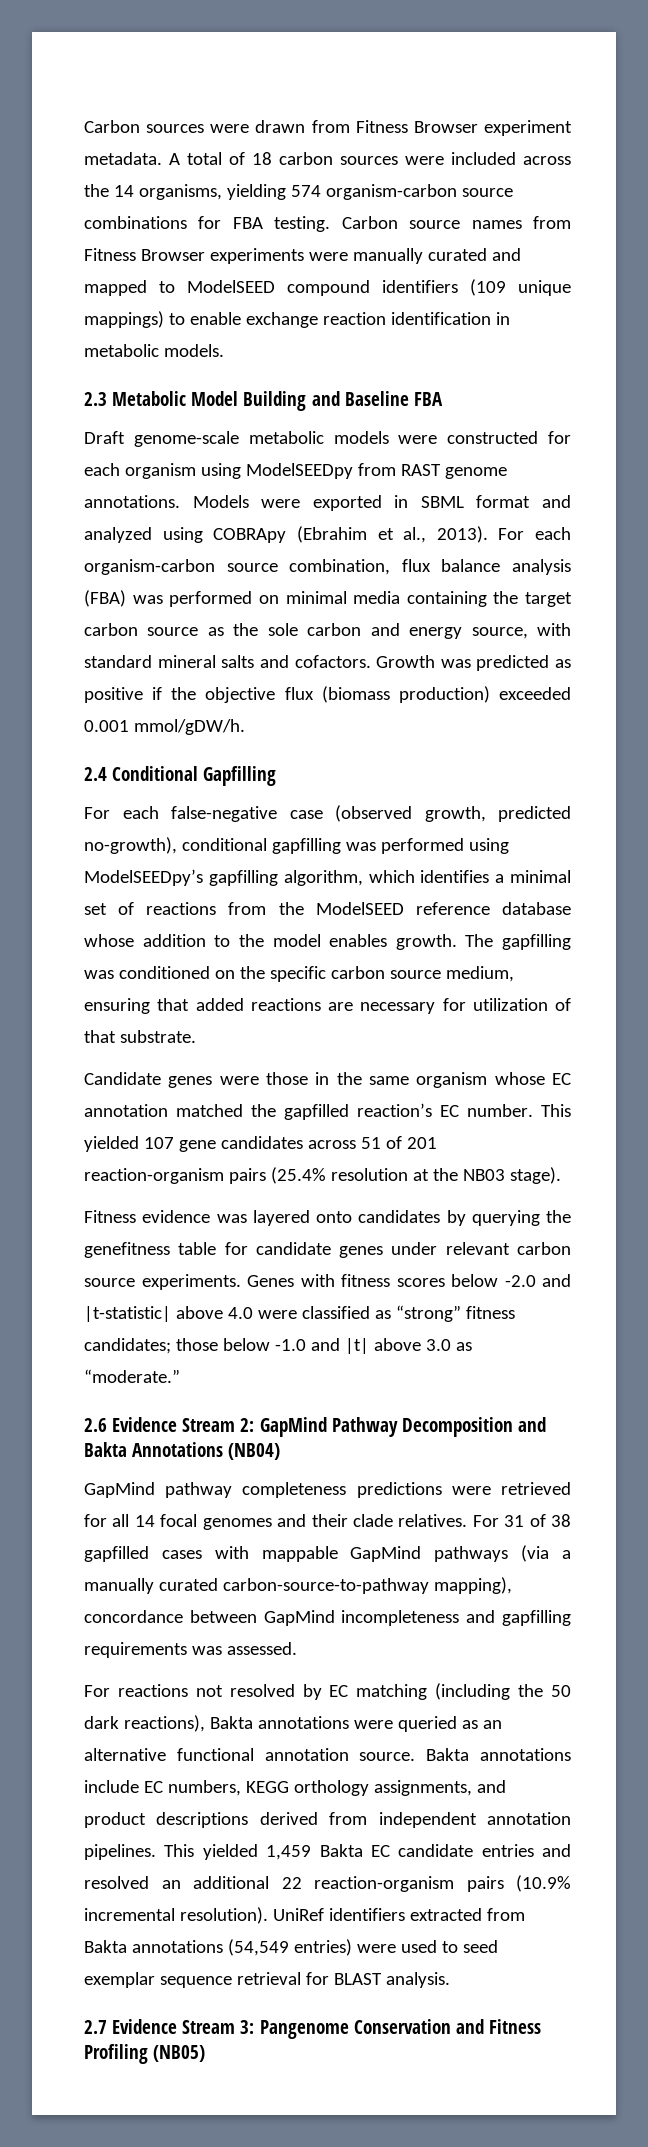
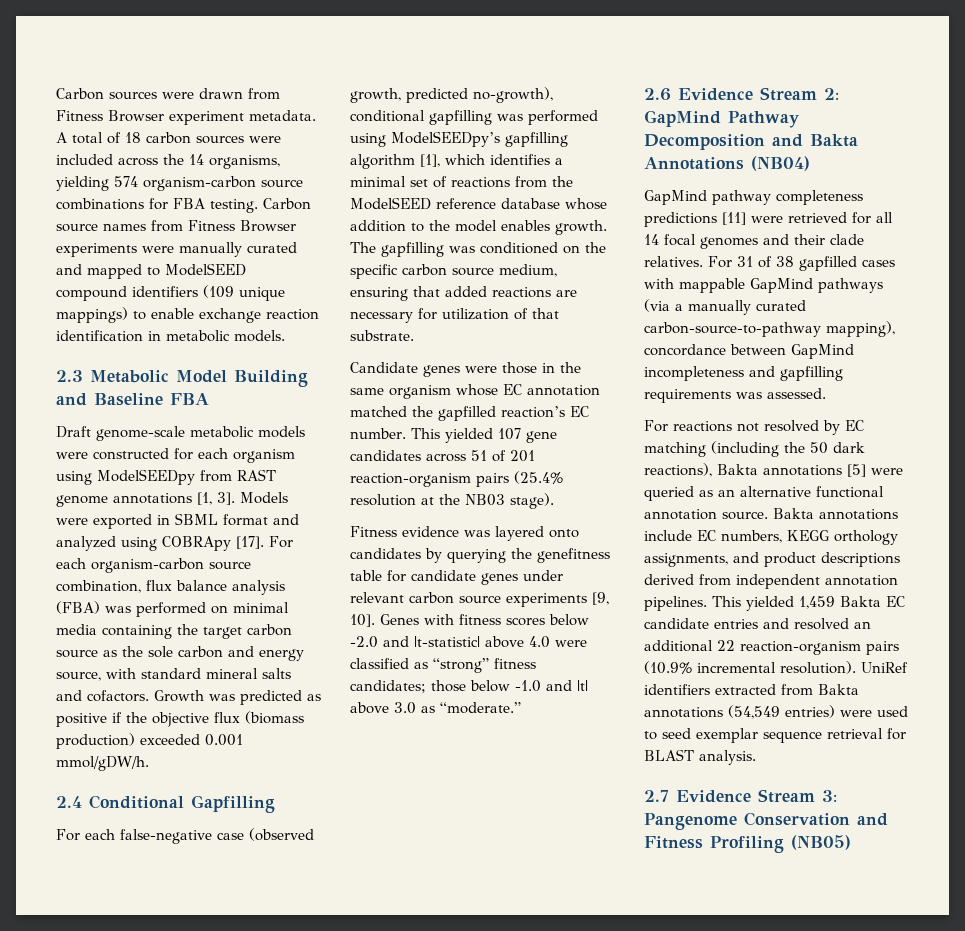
[84,495,180,508] annotations. -> [113,492,235,505] annotations [1, 3].
[296,526,488,543] (Ebrahim et al., 2013). -> [236,536,264,549] [17].
[283,870,363,886] algorithm, -> [350,154,440,169] algorithm [1],
[141,1274,241,1290] experiments. -> [506,592,609,607] [350,614,375,627] experiments [9, 10].
(442, 1490) none -> [722,212,746,225] [11]
(349, 1722) none -> [847,464,866,477] [5]

